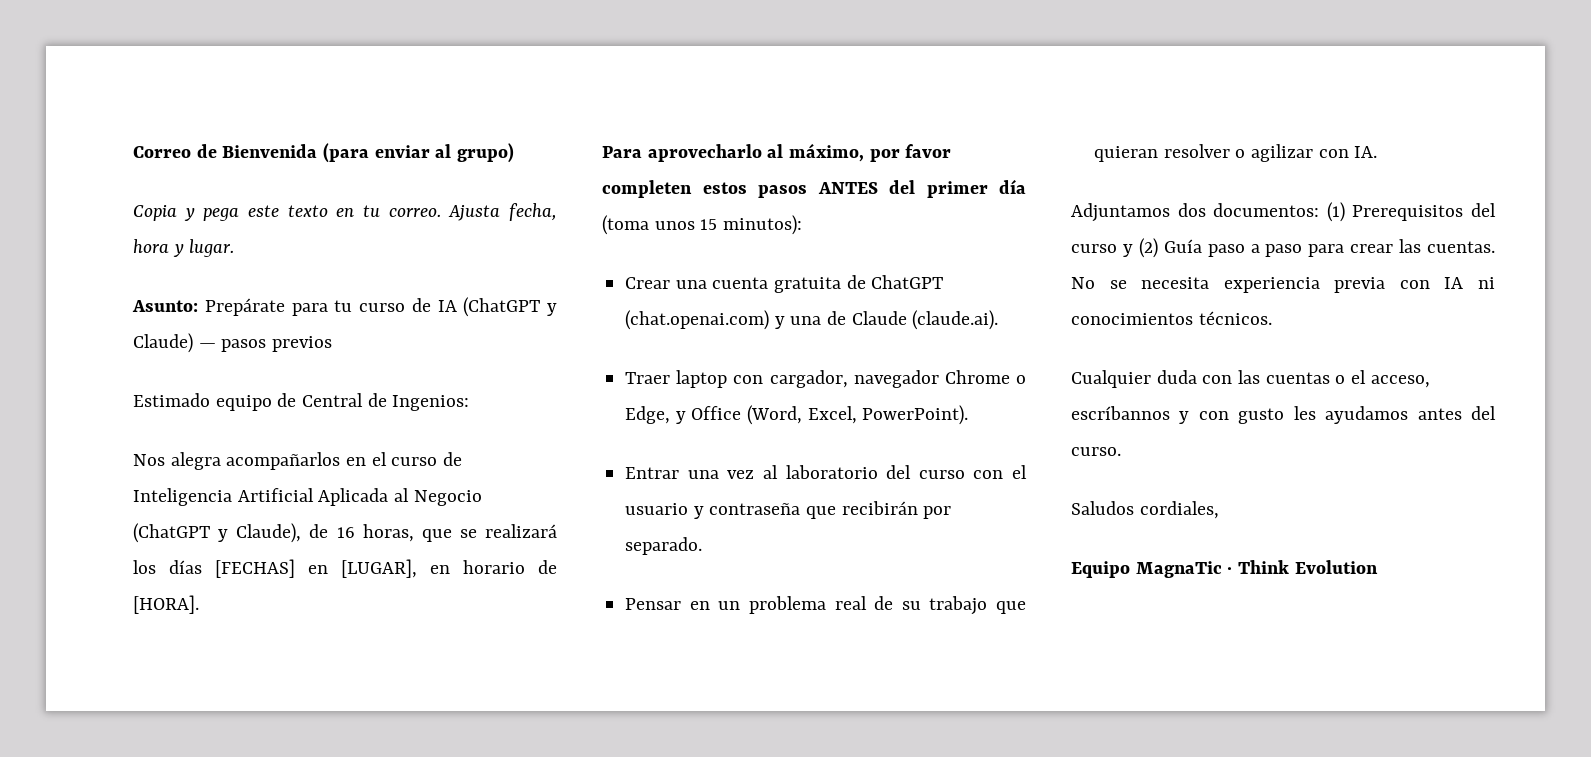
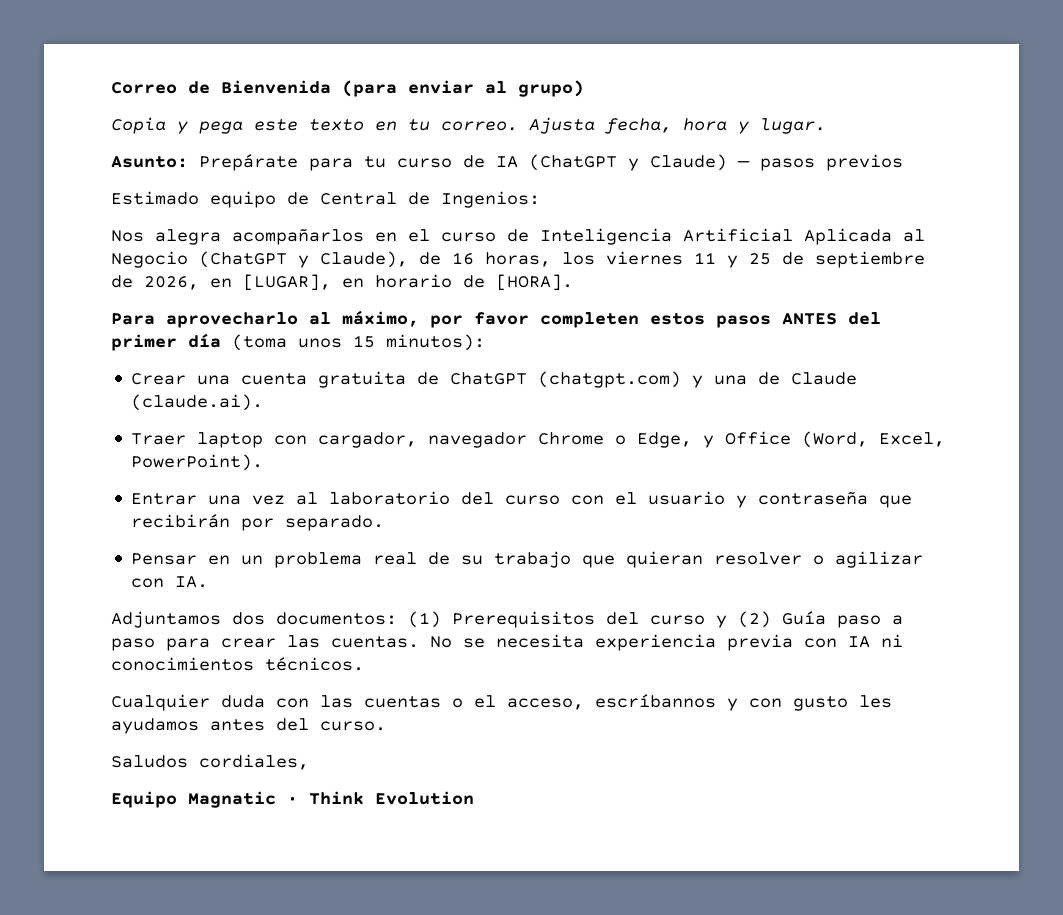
[421,524,557,542] [133,559,295,578] que se realizará los días [FECHAS] -> [562,251,925,268] [111,275,199,290] los viernes 11 y 25 de septiembre de 2026,
[625,310,770,330] (chat.openai.com) -> [538,371,682,388] (chatgpt.com)
[1135,561,1222,578] MagnaTic -> [188,791,276,808] Magnatic

